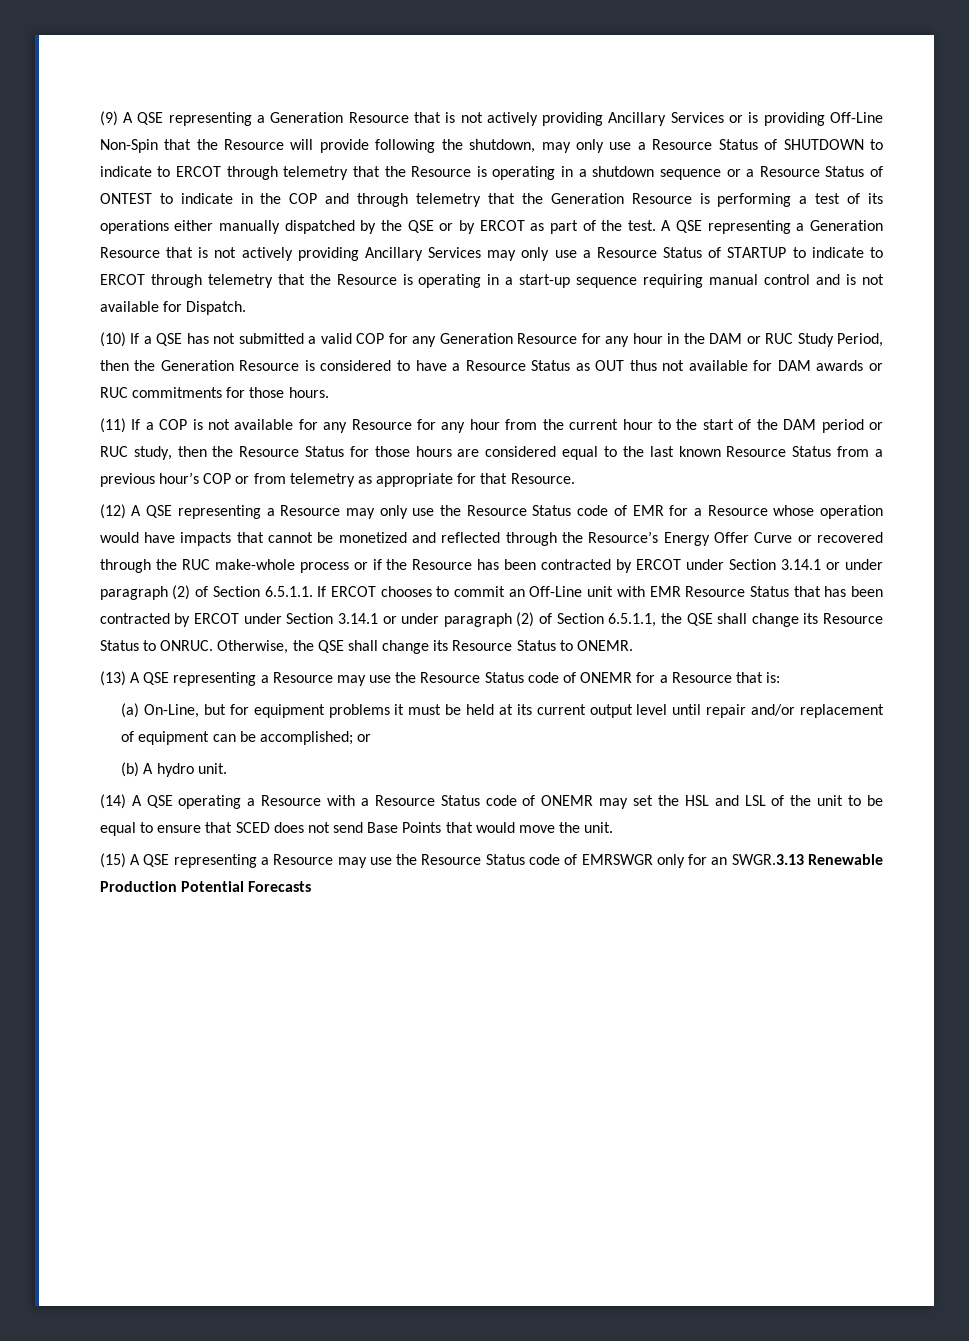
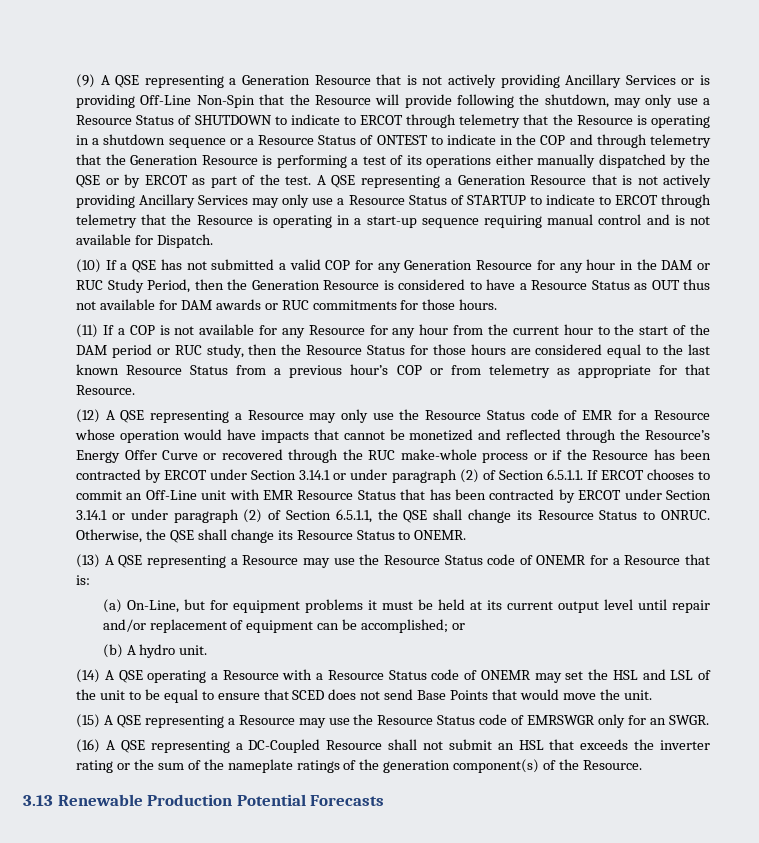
[731,854,804,865] SWGR.3.13 -> [668,715,709,725] [76,739,710,753] [76,759,642,773] [23,795,53,806] SWGR. // (16) A QSE representing a DC-Coupled Resource shall not submit an HSL that exceeds the inverter rating or the sum of the nameplate ratings of the generation component(s) of the Resource. // 3.13

